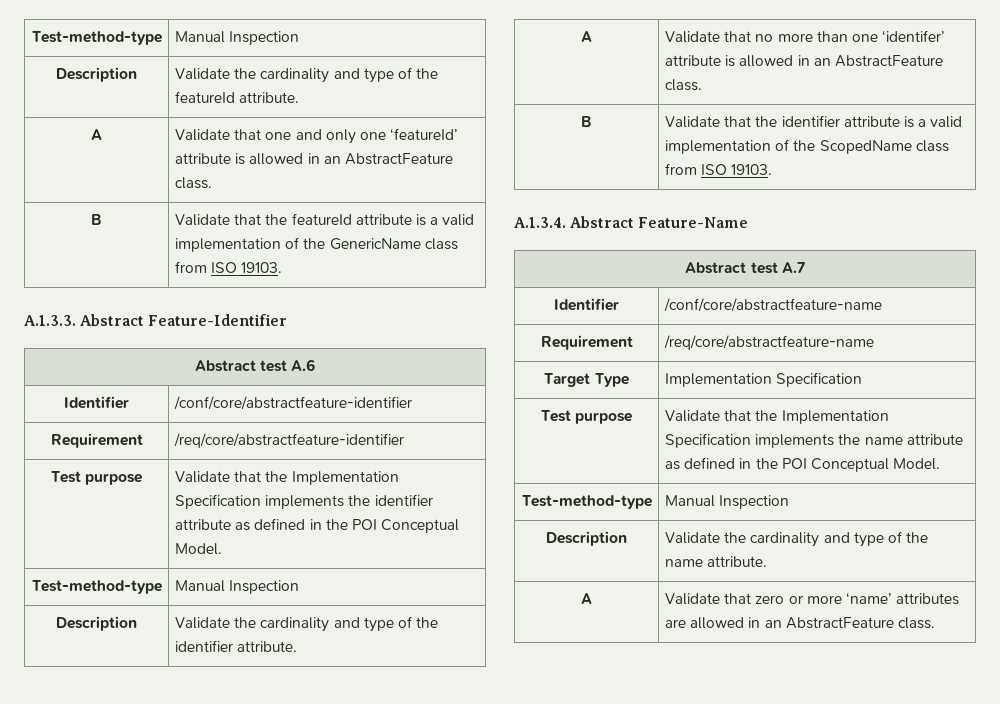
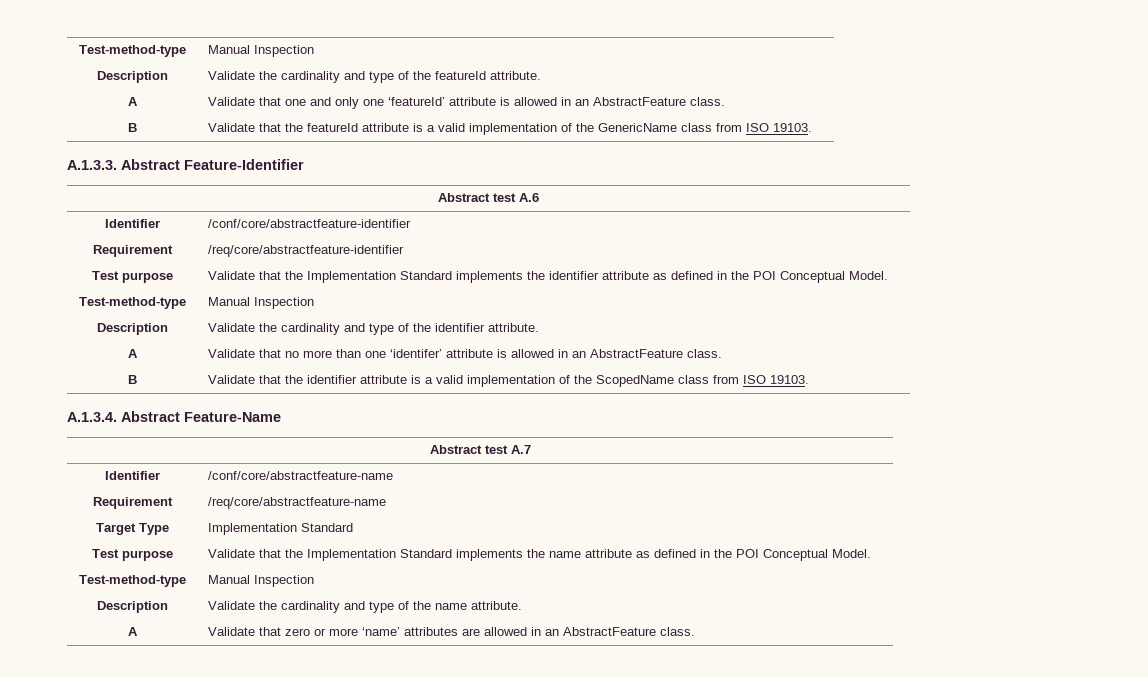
[174,494,261,509] Specification -> [400,271,453,280] Standard
[776,372,863,387] [540,410,633,424] [664,410,889,424] [664,433,751,448] Specification // Test purpose | Validate that the Implementation Specification -> [301,523,354,532] [92,549,173,561] [208,549,453,561] Standard // Test purpose | Validate that the Implementation Standard

